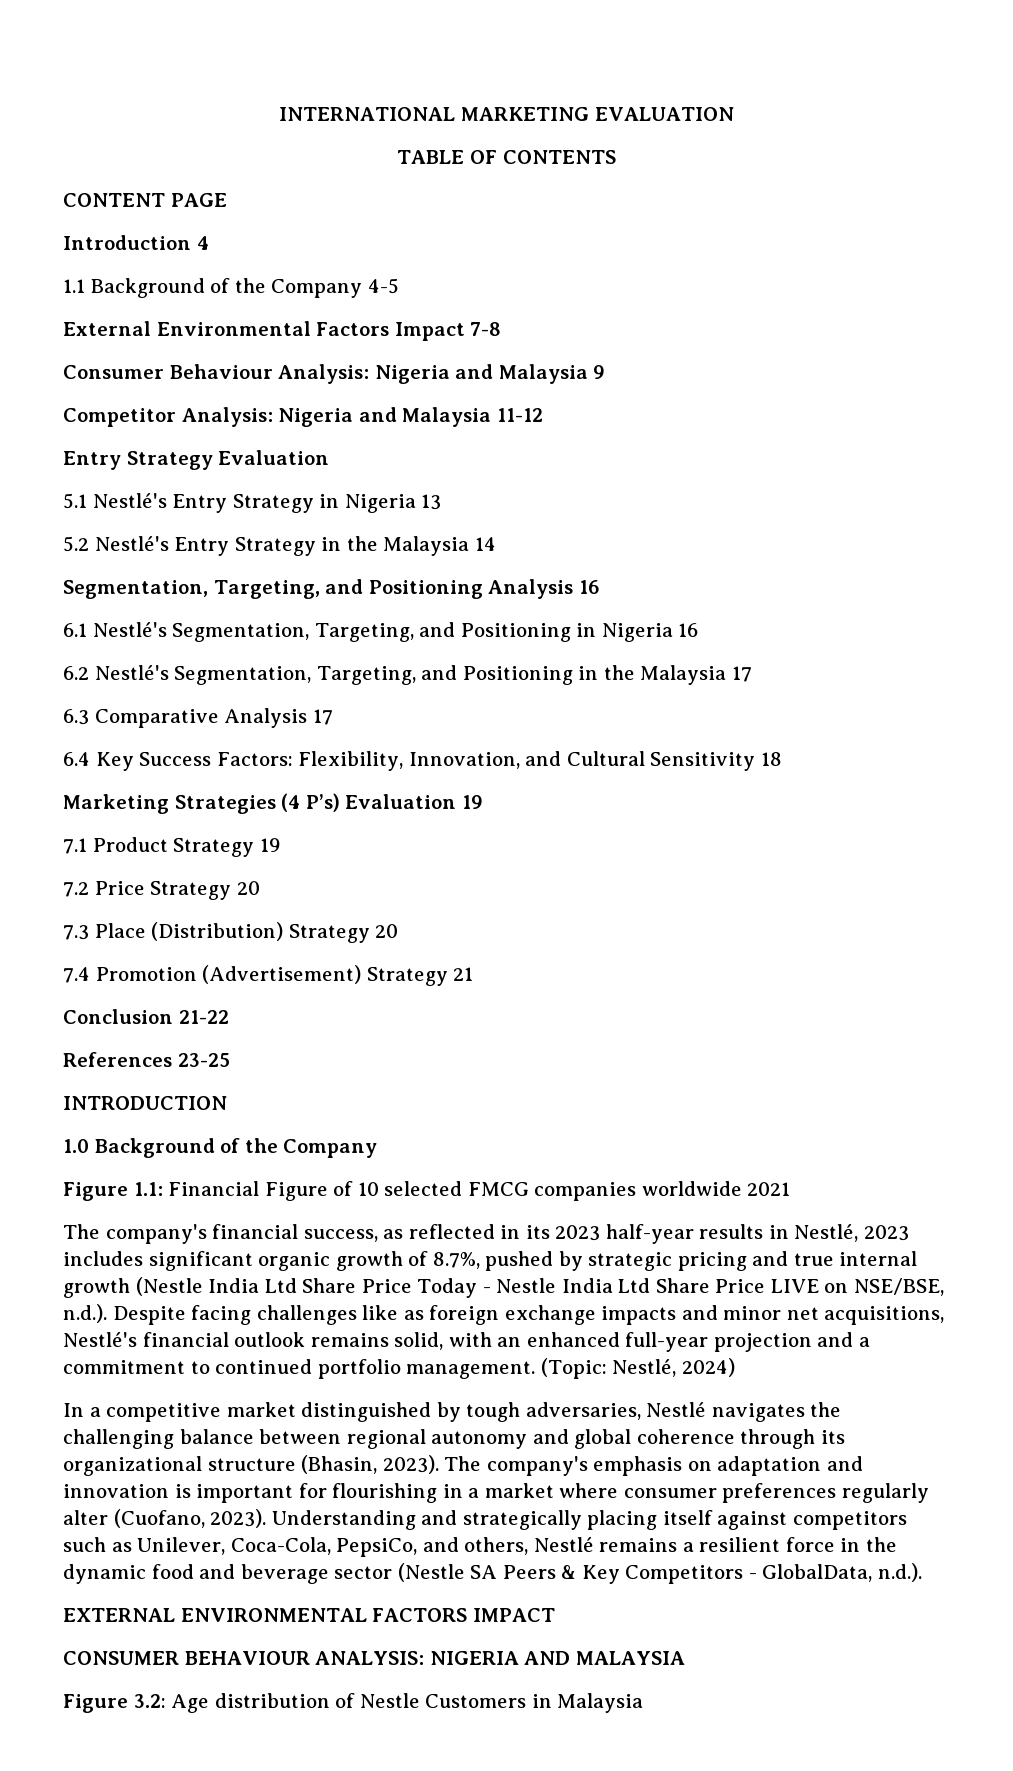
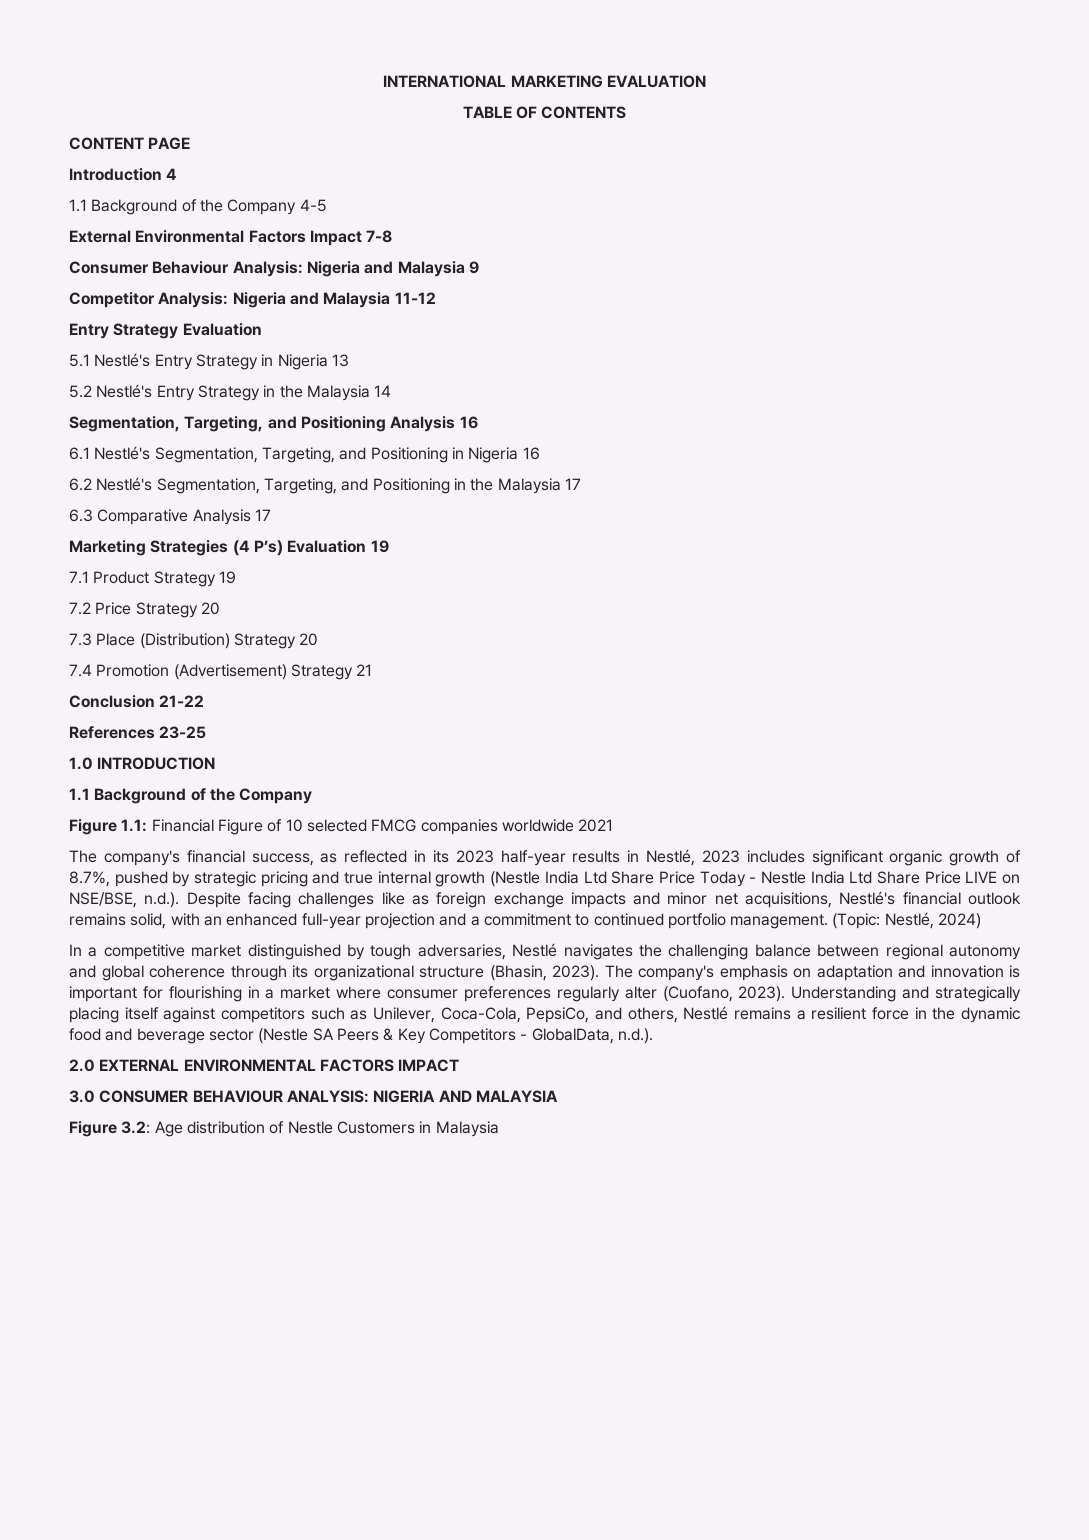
[63,751,782,771] // 6.4 Key Success Factors: Flexibility, Innovation, and Cultural Sensitivity 18 -> (271, 515) none
(230, 1060) none -> [69,757,93,770] 1.0
[63,1139,89,1153] 1.0 -> [69,788,90,801] 1.1
(922, 1572) none -> [69,1059,95,1072] 2.0
(555, 1615) none -> [69,1090,95,1103] 3.0

